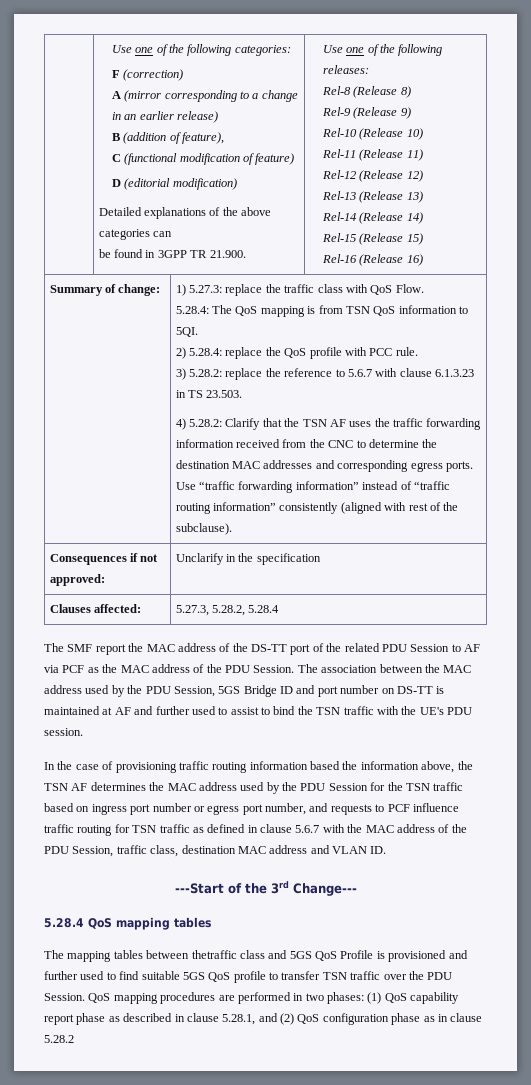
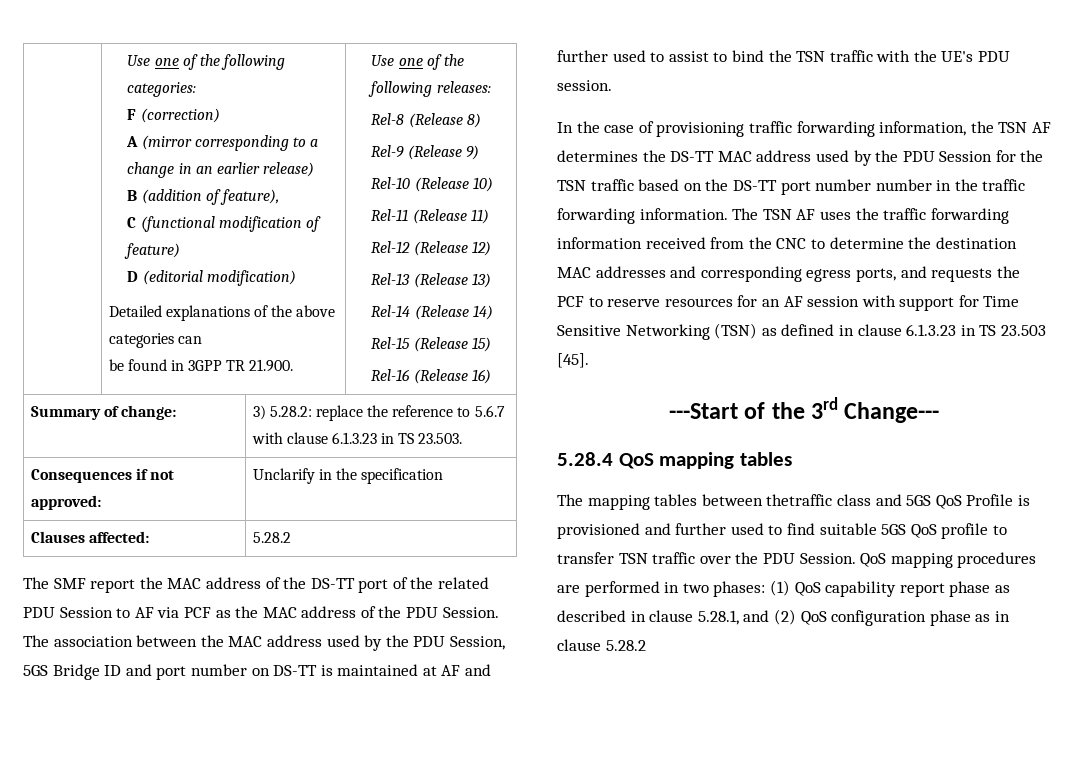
[175,284,424,296] [175,305,469,317] [175,327,198,337] [175,347,418,359] 1) 5.27.3: replace the traffic class with QoS Flow. // 5.28.4: The QoS mapping is from TSN QoS information to 5QI. // 2) 5.28.4: replace the QoS profile with PCC rule. // -> (176, 412) none
[175,418,482,430] [175,439,438,448] [175,460,473,472] [175,481,450,493] [175,502,459,514] [175,523,232,535] // 4) 5.28.2: Clarify that the TSN AF uses the traffic forwarding information received from the CNC to determine the destination MAC addresses and corresponding egress ports. Use “traffic forwarding information” instead of “traffic routing information” consistently (aligned with rest of the subclause). -> (463, 438) none
[175,605,280,616] 5.27.3, 5.28.2, 5.28.4 -> [252,532,291,543] 5.28.2
[212,761,455,773] routing information based the information above, -> [796,121,967,137] forwarding information,
(165, 786) none -> [670,151,715,162] DS-TT
[91,803,459,815] [44,824,467,836] [44,845,387,857] ingress port number or egress port number, and requests to PCF influence traffic routing for TSN traffic as defined in clause 5.6.7 with the MAC address of the PDU Session, traffic class, destination MAC address and VLAN ID. -> [705,179,1026,195] [557,208,1009,224] [557,237,1017,249] [557,266,1020,282] [557,295,1020,311] [557,323,1046,340] [557,353,589,368] the DS-TT port number number in the traffic forwarding information. The TSN AF uses the traffic forwarding information received from the CNC to determine the destination MAC addresses and corresponding egress ports, and requests the PCF to reserve resources for an AF session with support for Time Sensitive Networking (TSN) as defined in clause 6.1.3.23 in TS 23.503 [45].

